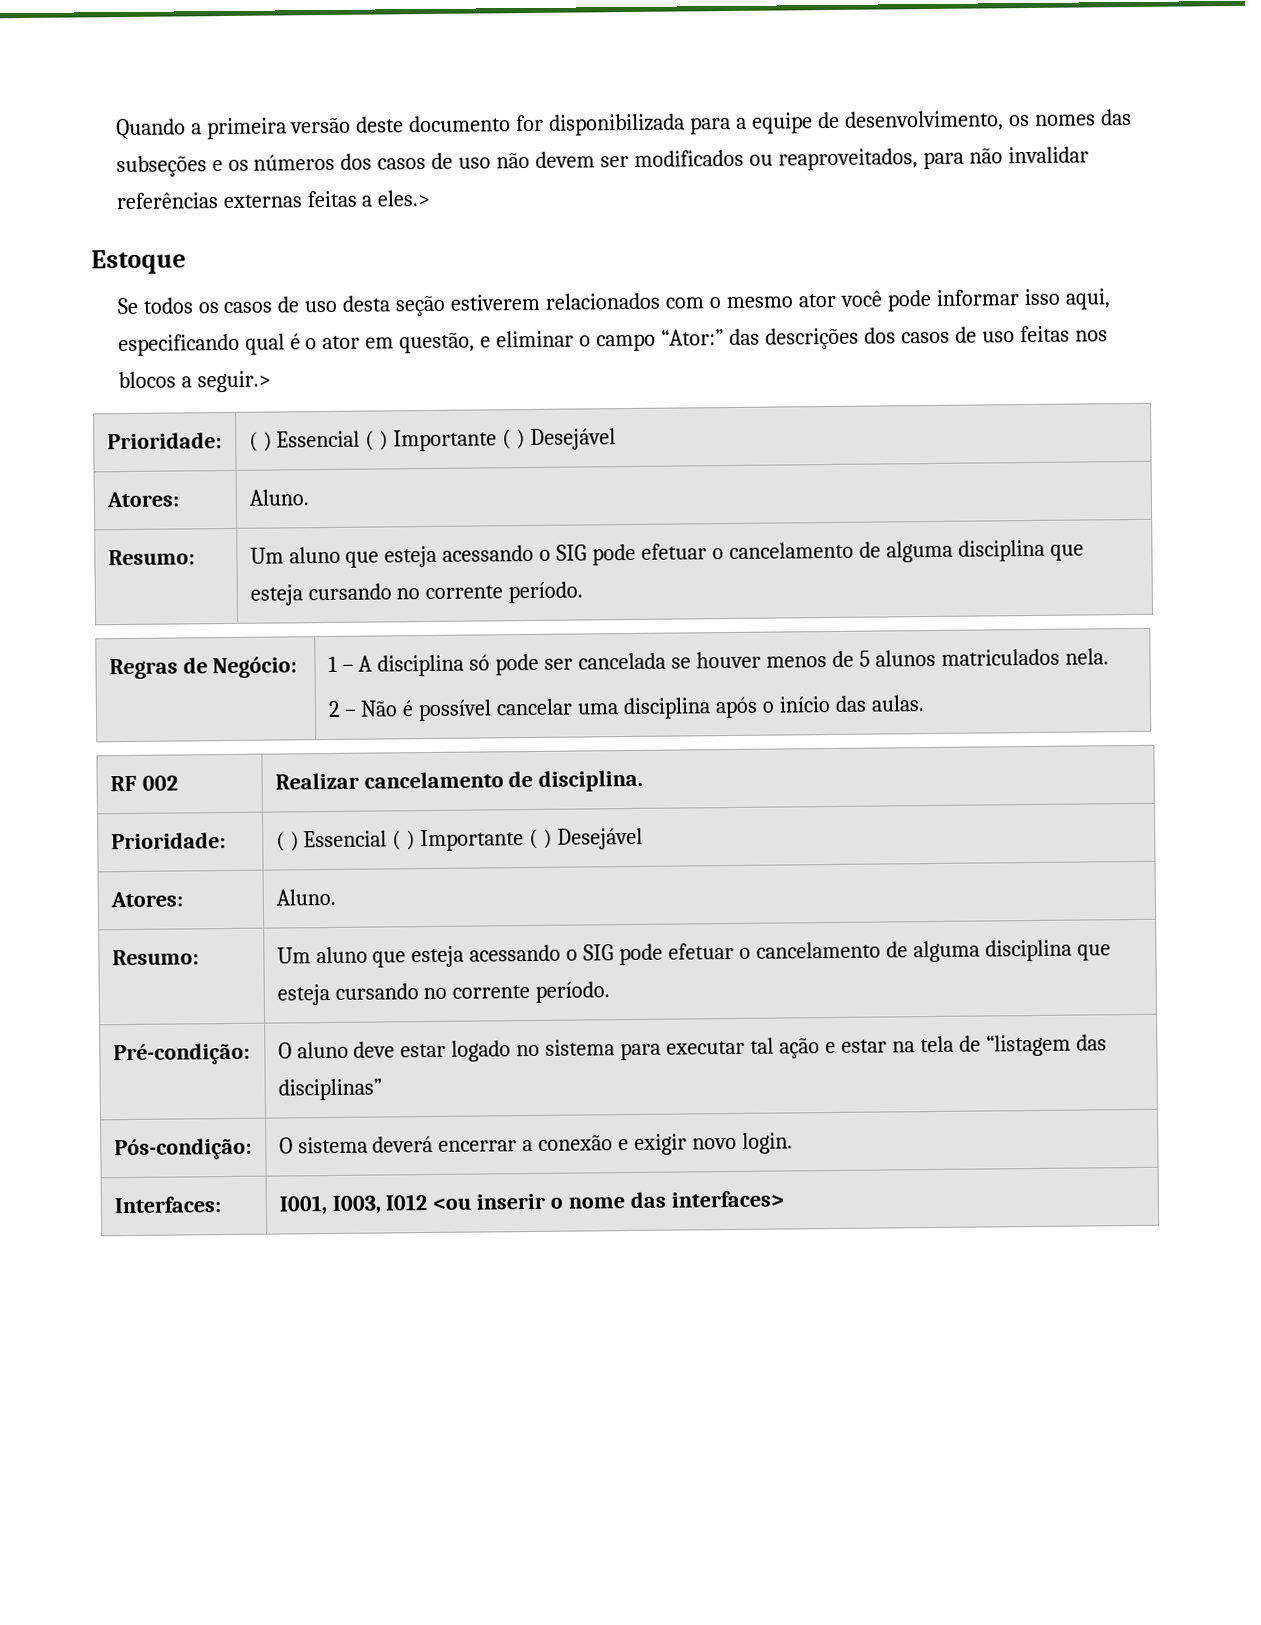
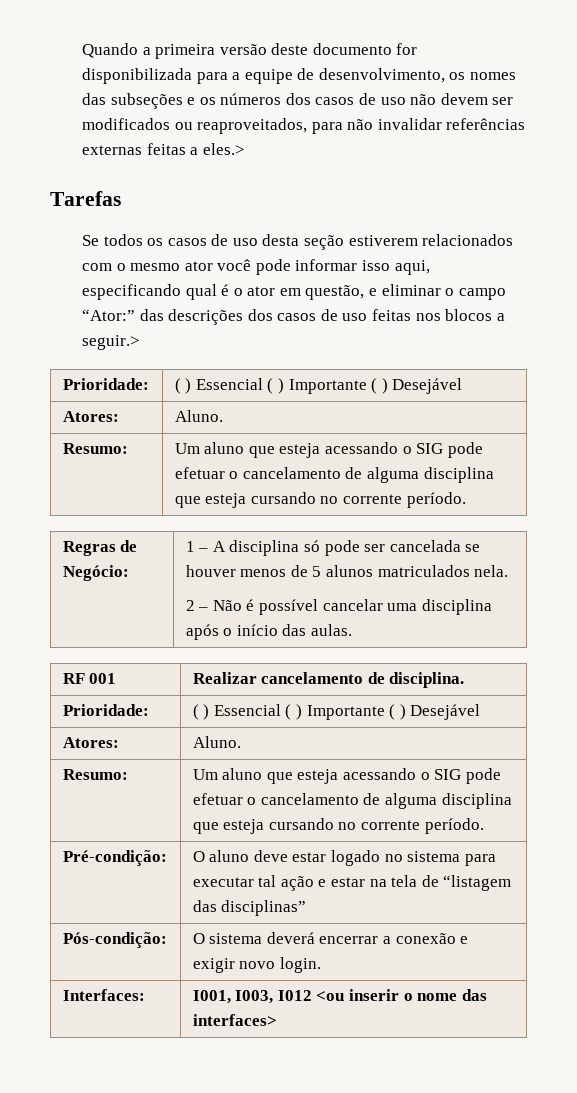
[91,249,186,275] Estoque -> [50,191,121,206] Tarefas
[141,775,178,791] 002 -> [89,673,117,684] 001

